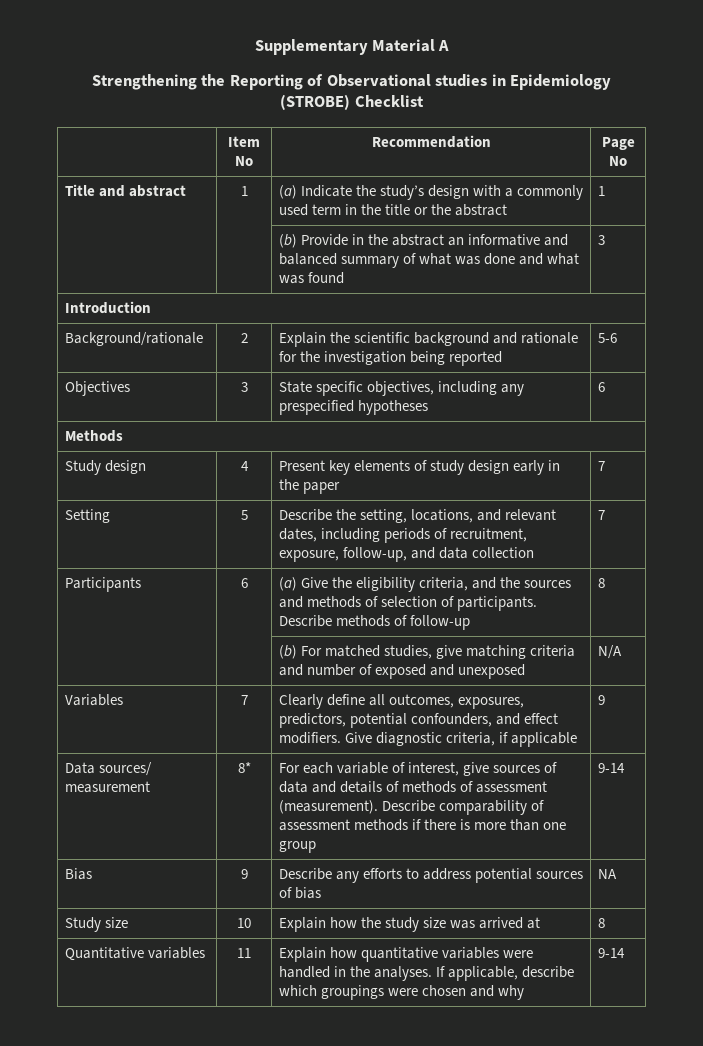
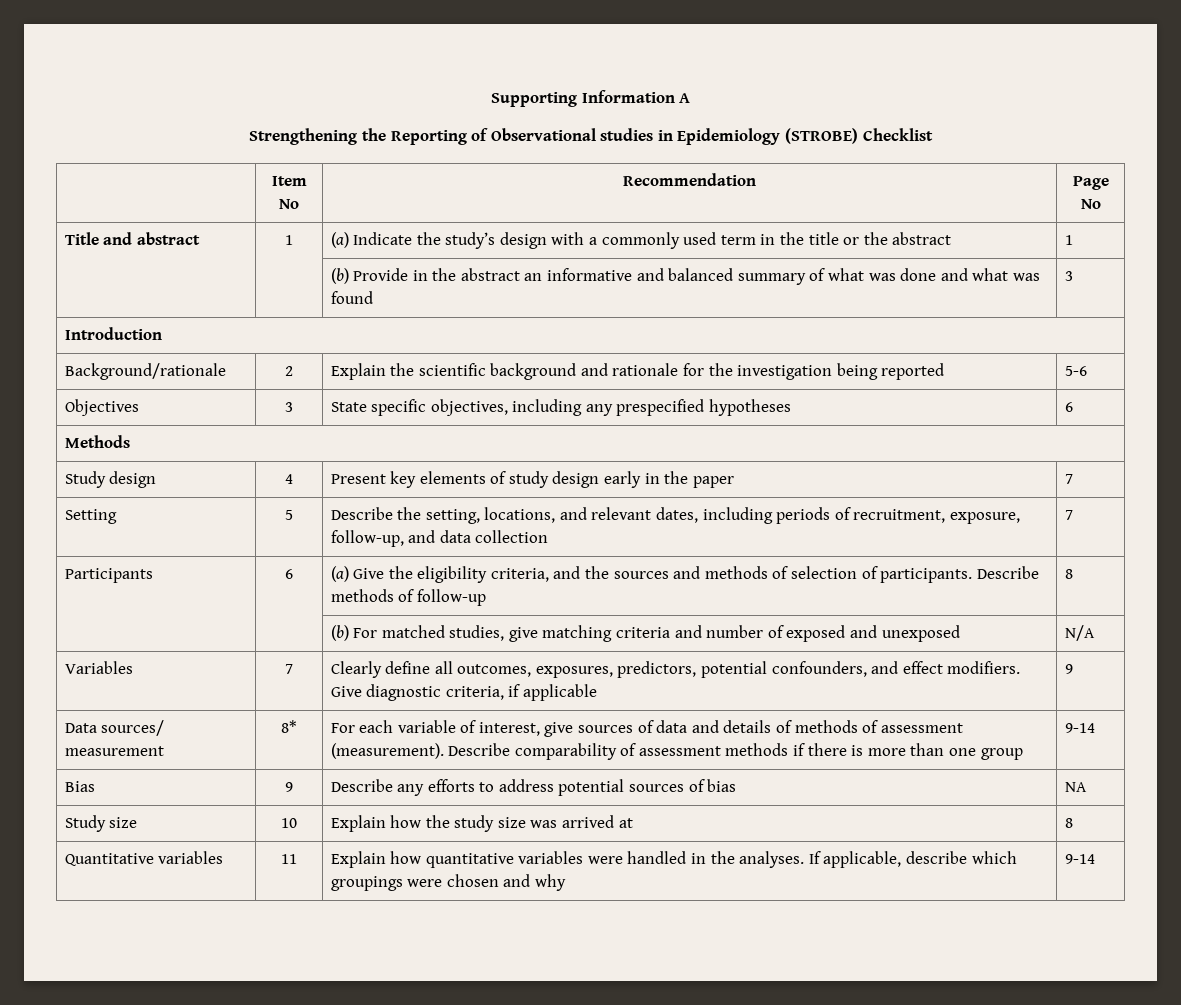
[254,39,435,55] Supplementary Material -> [490,90,675,107] Supporting Information

